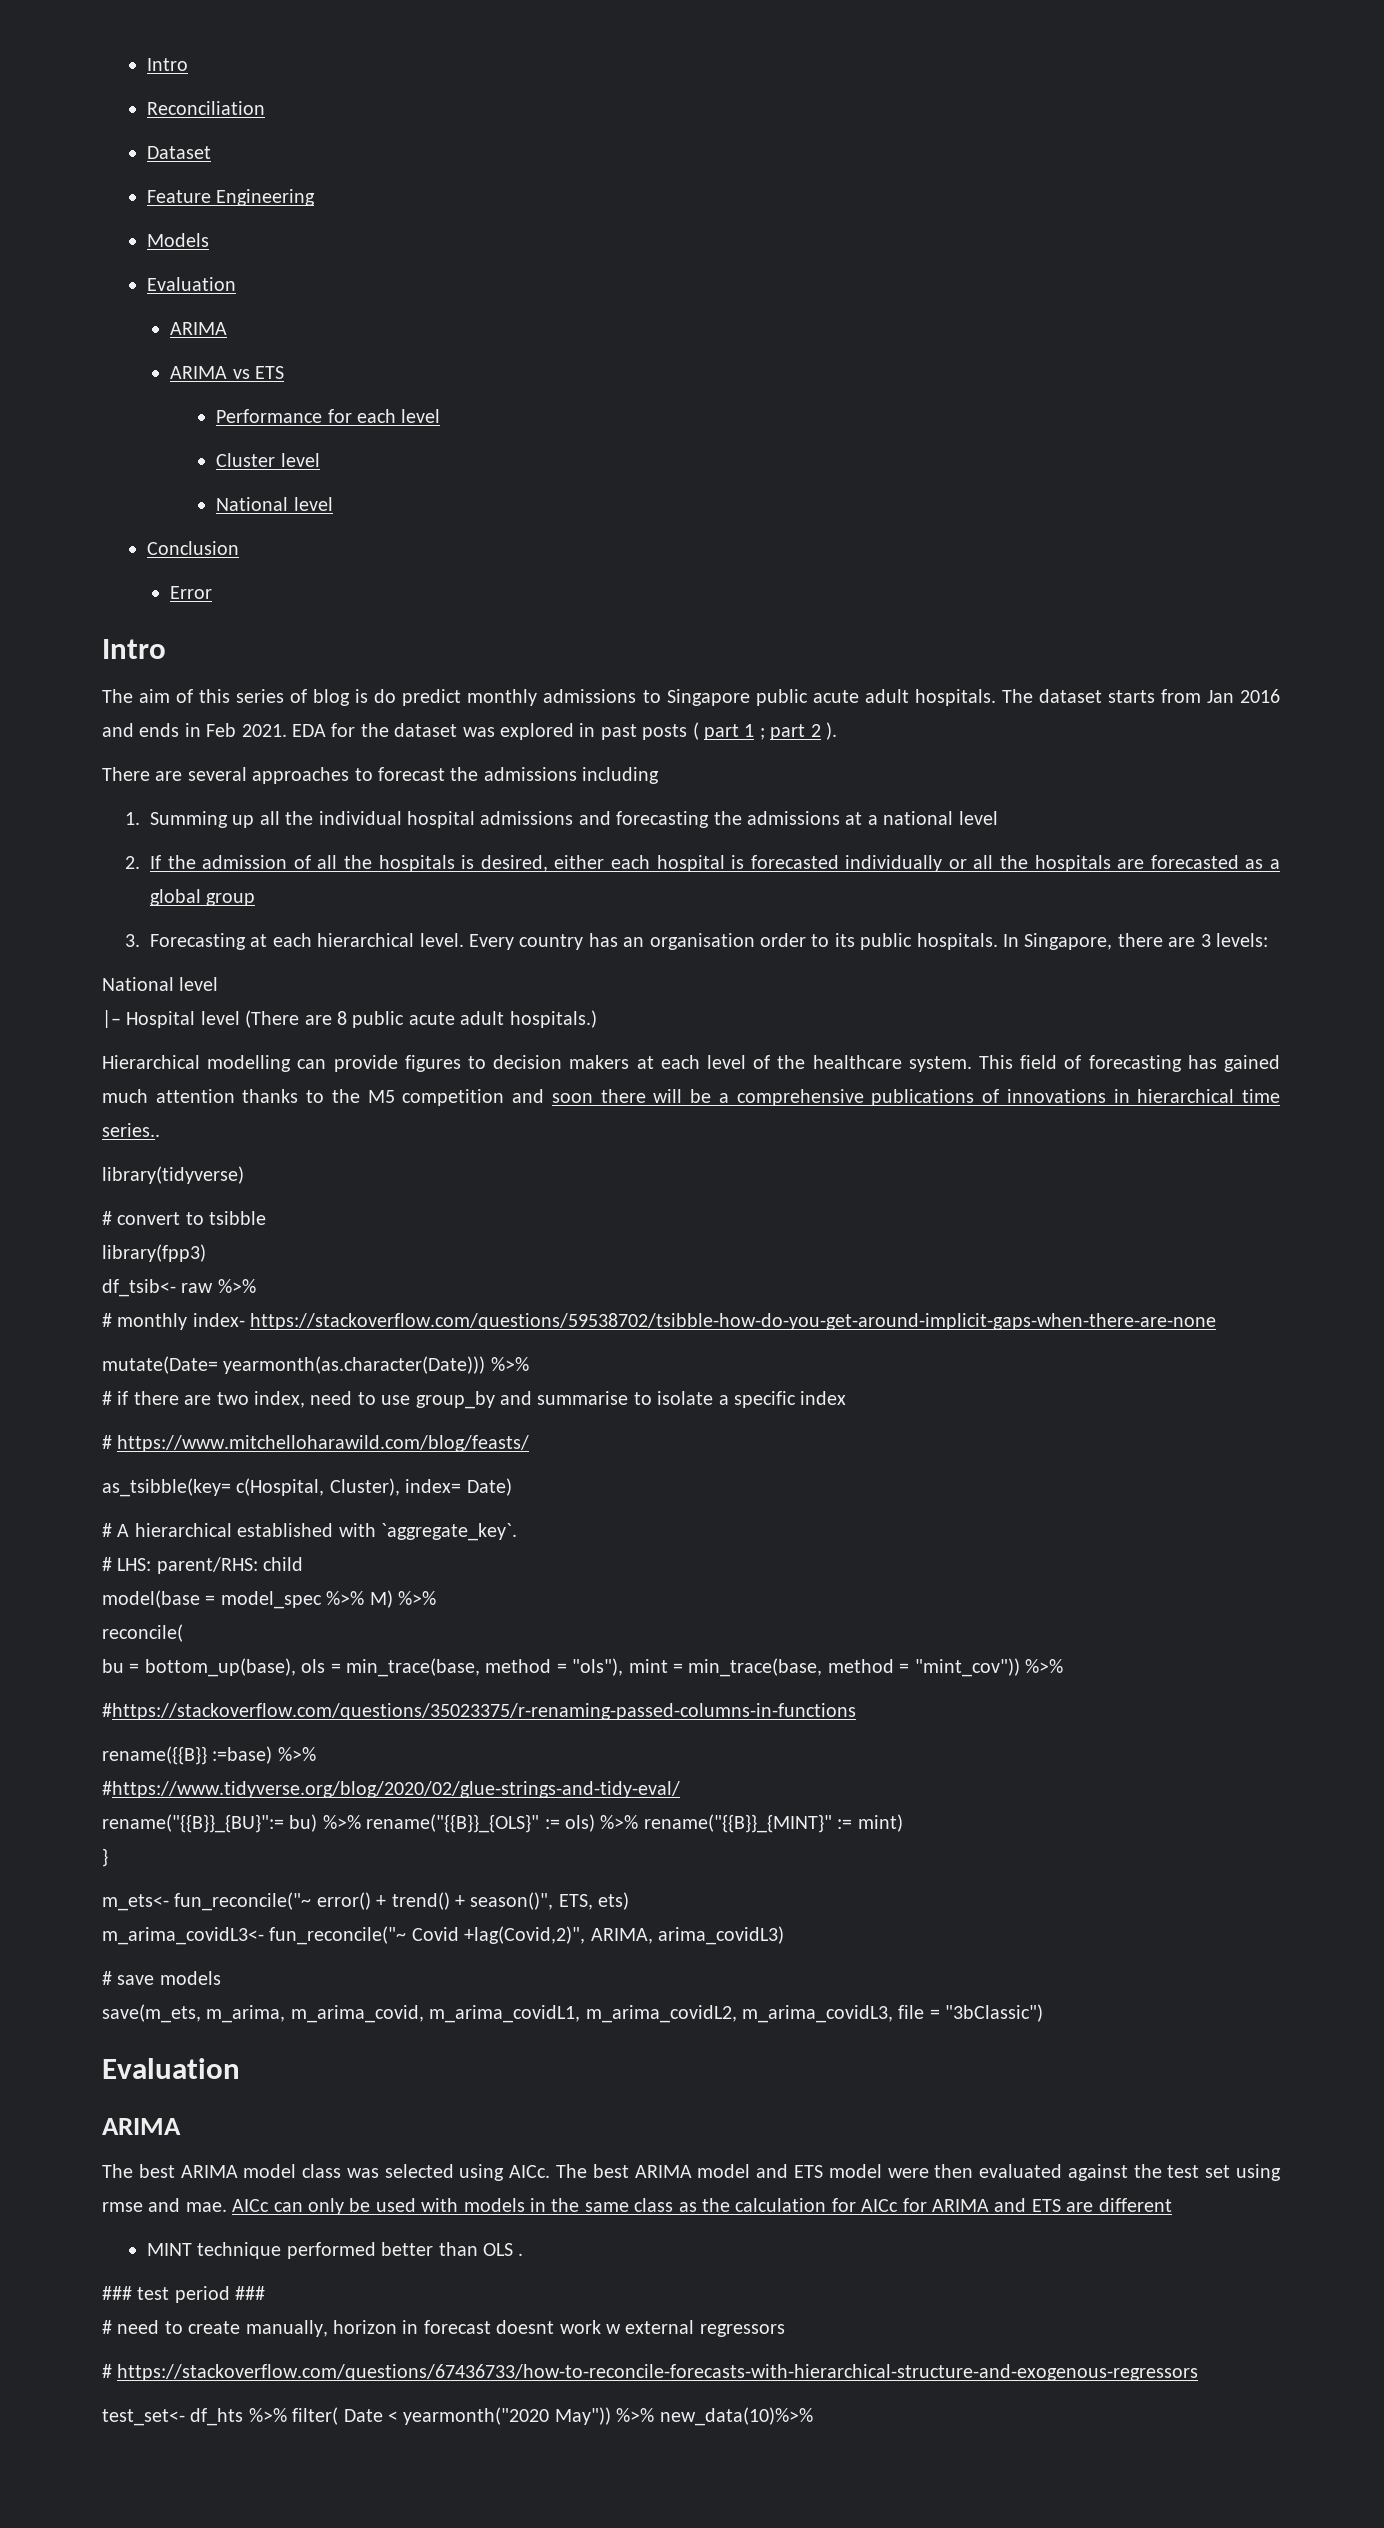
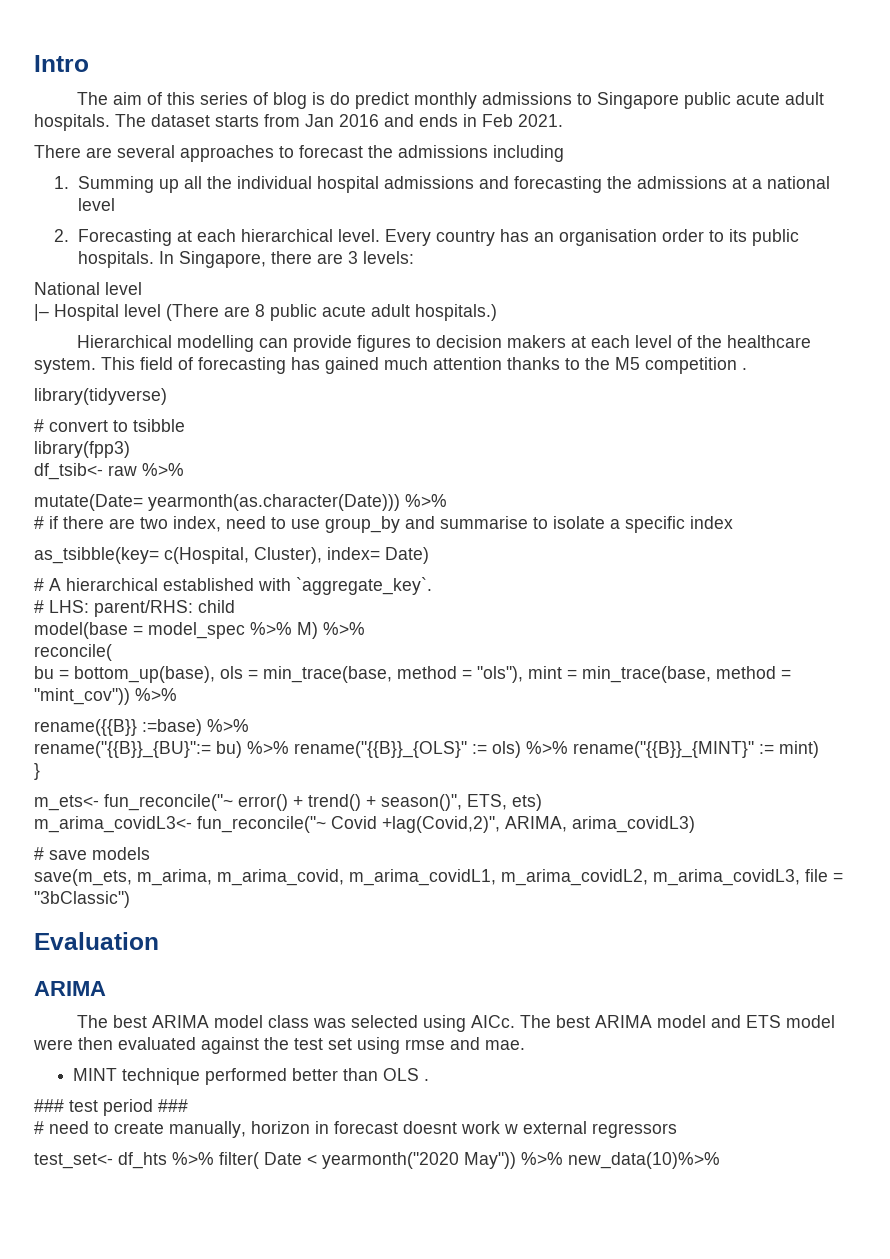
[147,58,189,71] [147,101,266,115] [147,146,212,159] [147,189,316,206] [147,233,210,247] [147,277,237,291] [170,322,228,335] [170,366,284,379] [216,409,441,423] [216,453,320,467] [216,497,333,511] [147,541,240,555] [170,586,213,599] [102,639,166,659] Intro // Reconciliation // Dataset // Feature Engineering // Models // Evaluation // ARIMA // ARIMA vs ETS // Performance for each level // Cluster level // National level // Conclusion // Error // Intro -> [34,55,89,72] Intro
[292,722,837,740] EDA for the dataset was explored in past posts ( part 1 ; part 2 ). -> (563, 120) none
[150,855,1280,872] [150,889,256,906] [125,934,141,947] If the admission of all the hospitals is desired, either each hospital is forecasted individually or all the hospitals are forecasted as a global group // 3. -> (70, 235) none
[512,1089,1280,1106] [102,1123,160,1137] and soon there will be a comprehensive publications of innovations in hierarchical time series.. -> [742,368,747,370] .
[102,1313,1217,1330] // # monthly index- https://stackoverflow.com/questions/59538702/tsibble-how-do-you-get-around-implicit-gaps-when-there-are-none -> (184, 469) none
[102,1435,530,1452] // # https://www.mitchelloharawild.com/blog/feasts/ -> (733, 522) none
[102,1703,856,1720] // #https://stackoverflow.com/questions/35023375/r-renaming-passed-columns-in-functions -> (177, 694) none
[102,1781,680,1798] // #https://www.tidyverse.org/blog/2020/02/glue-strings-and-tidy-eval/ -> (249, 725) none
[232,2198,1172,2215] AICc can only be used with models in the same class as the calculation for AICc for ARIMA and ETS are different -> (525, 1045) none
[102,2364,1199,2381] // # https://stackoverflow.com/questions/67436733/how-to-reconcile-forecasts-with-hierarchical-structure-and-exogenous-regressors -> (677, 1130) none

